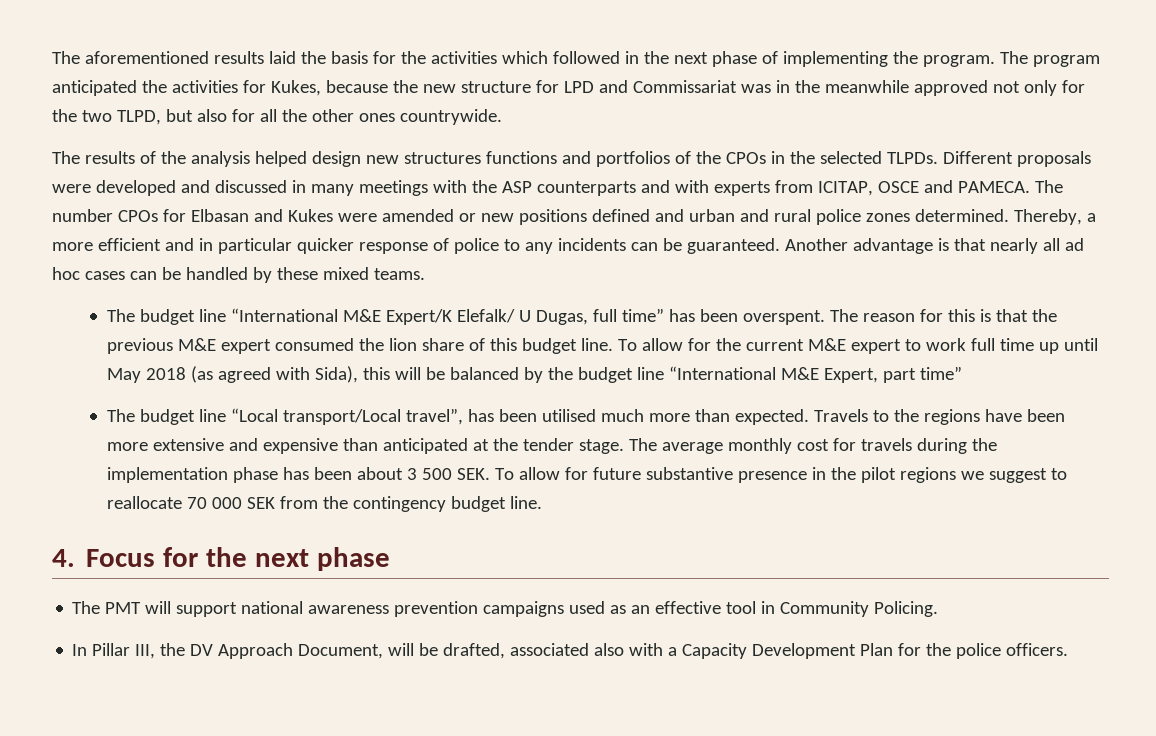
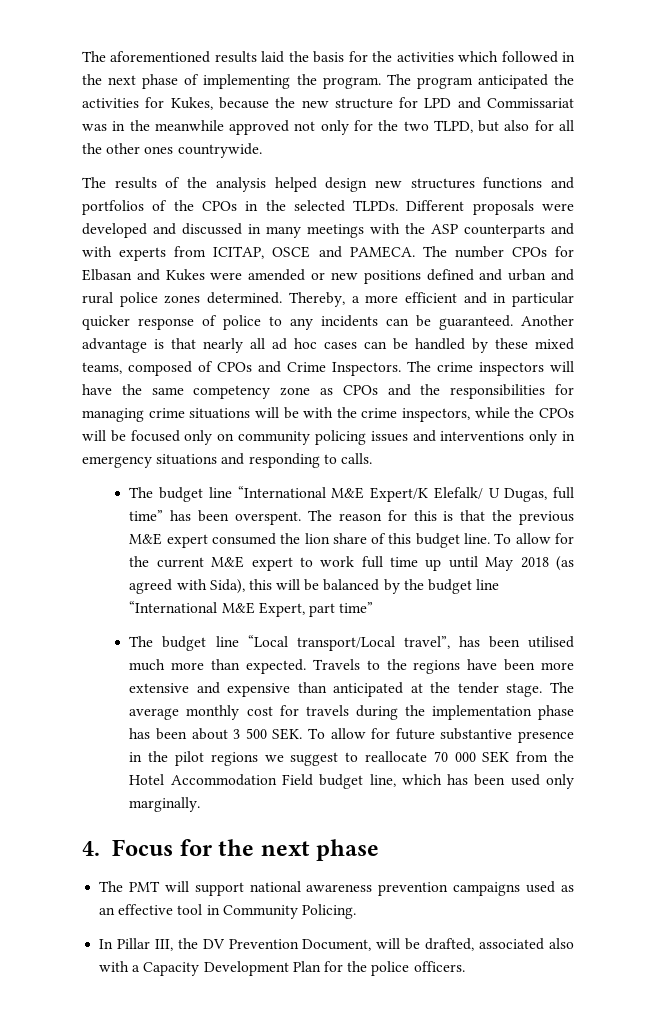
[373,268,425,280] teams. -> [82,361,574,376] [82,384,574,399] [82,407,574,422] [82,430,575,445] [82,453,372,468] teams, composed of CPOs and Crime Inspectors. The crime inspectors will have the same competency zone as CPOs and the responsibilities for managing crime situations will be with the crime inspectors, while the CPOs will be focused only on community policing issues and interventions only in emergency situations and responding to calls.
[352,496,542,512] contingency budget line. -> [129,774,574,789] [129,797,201,812] Hotel Accommodation Field budget line, which has been used only marginally.
[218,643,294,659] Approach -> [228,939,299,949] Prevention

